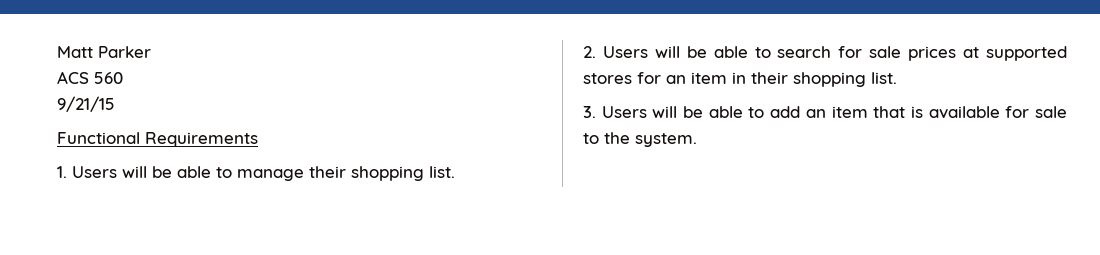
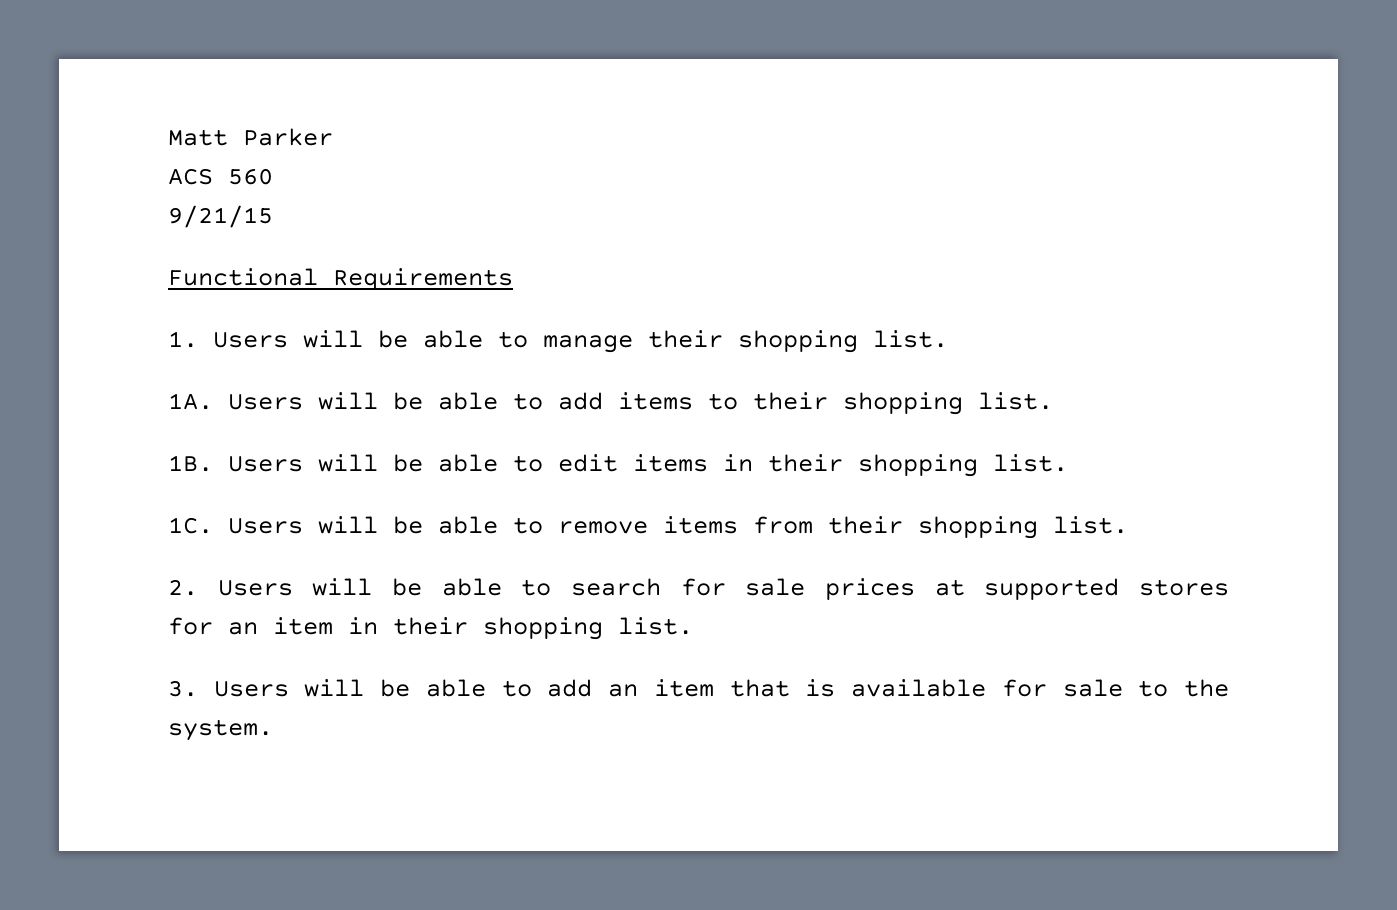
(455, 172) none -> [168,392,1053,415] [168,454,1068,477] [168,516,1128,539] // 1A. Users will be able to add items to their shopping list. // 1B. Users will be able to edit items in their shopping list. // 1C. Users will be able to remove items from their shopping list.

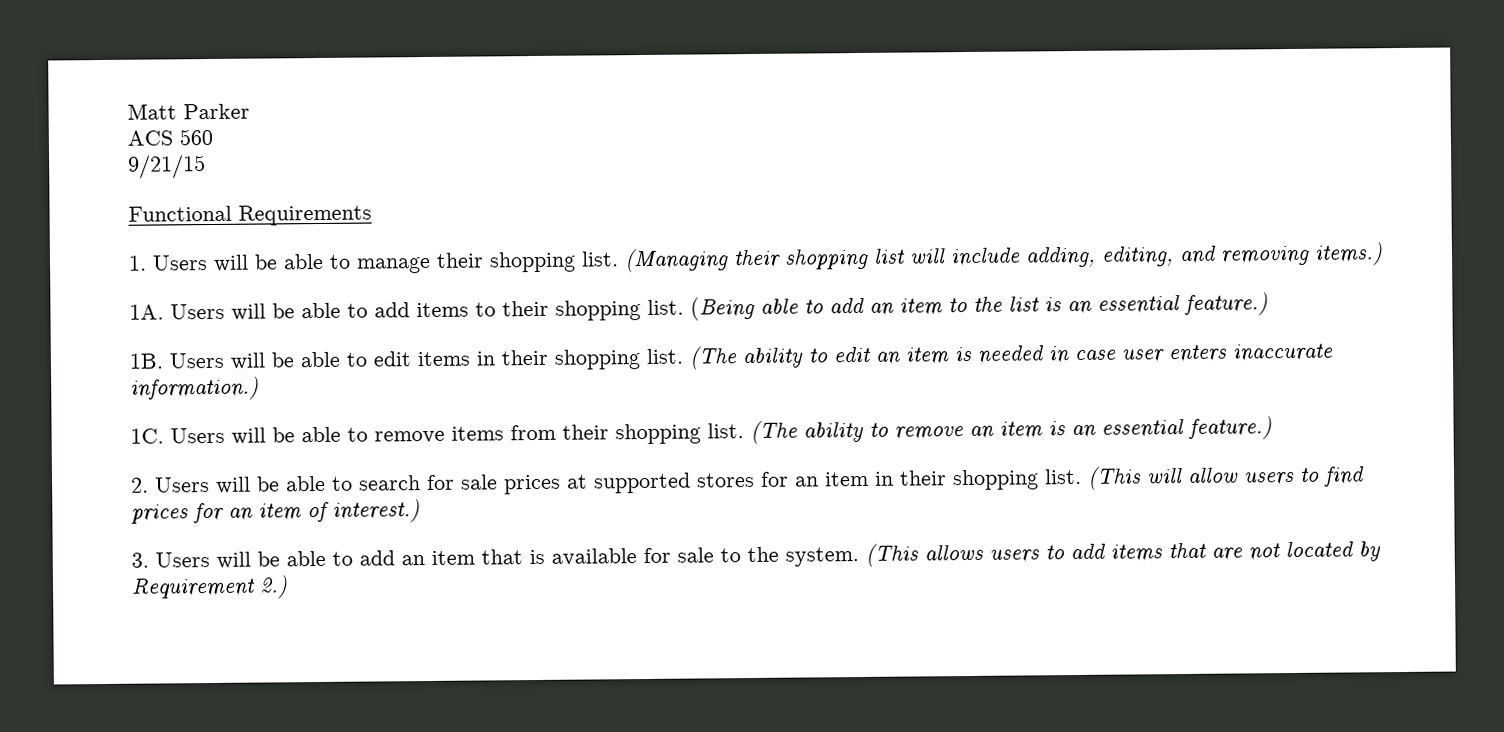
(948, 339) none -> [624,242,1383,273] (Managing their shopping list will include adding, editing, and removing items.)
(1053, 401) none -> [690,292,1268,321] (Being able to add an item to the list is an essential feature.)
(1068, 463) none -> [689,343,1333,370] [130,376,259,401] (The ability to edit an item is needed in case user enters inaccurate information.)
(1128, 525) none -> [750,416,1272,445] (The ability to remove an item is an essential feature.)
(693, 626) none -> [1087,466,1365,490] [131,499,420,524] (This will allow users to find prices for an item of interest.)
(273, 730) none -> [865,541,1381,567] [131,575,288,600] (This allows users to add items that are not located by Requirement 2.)

